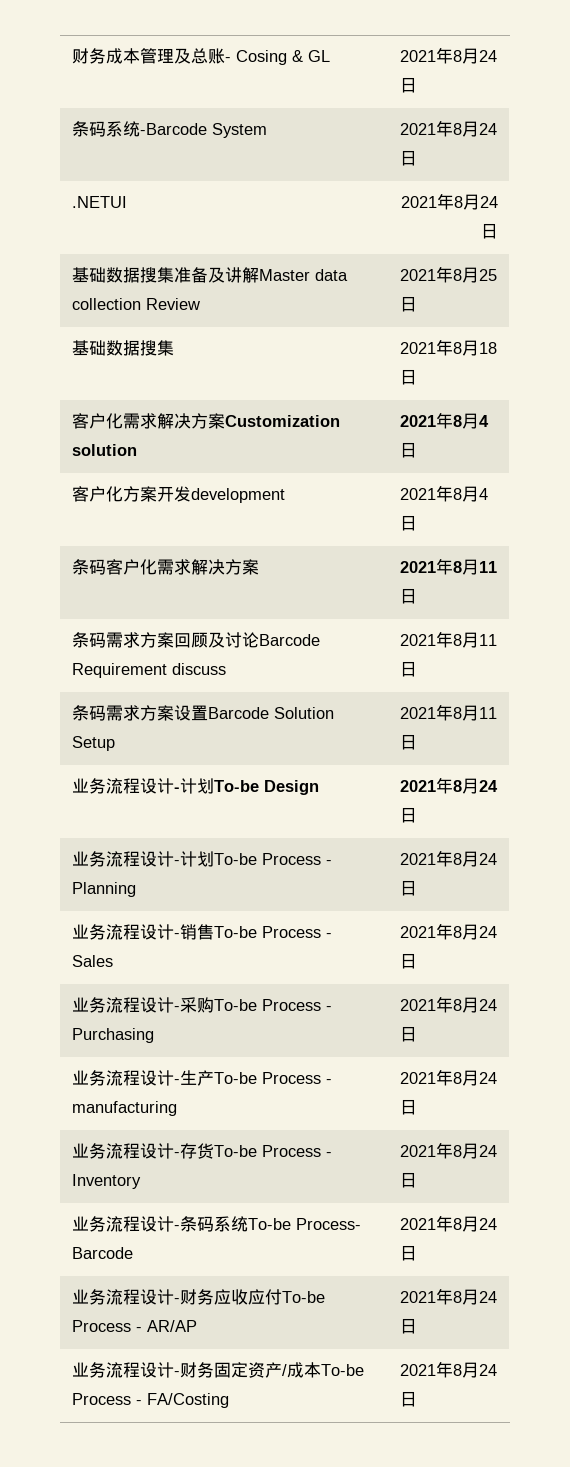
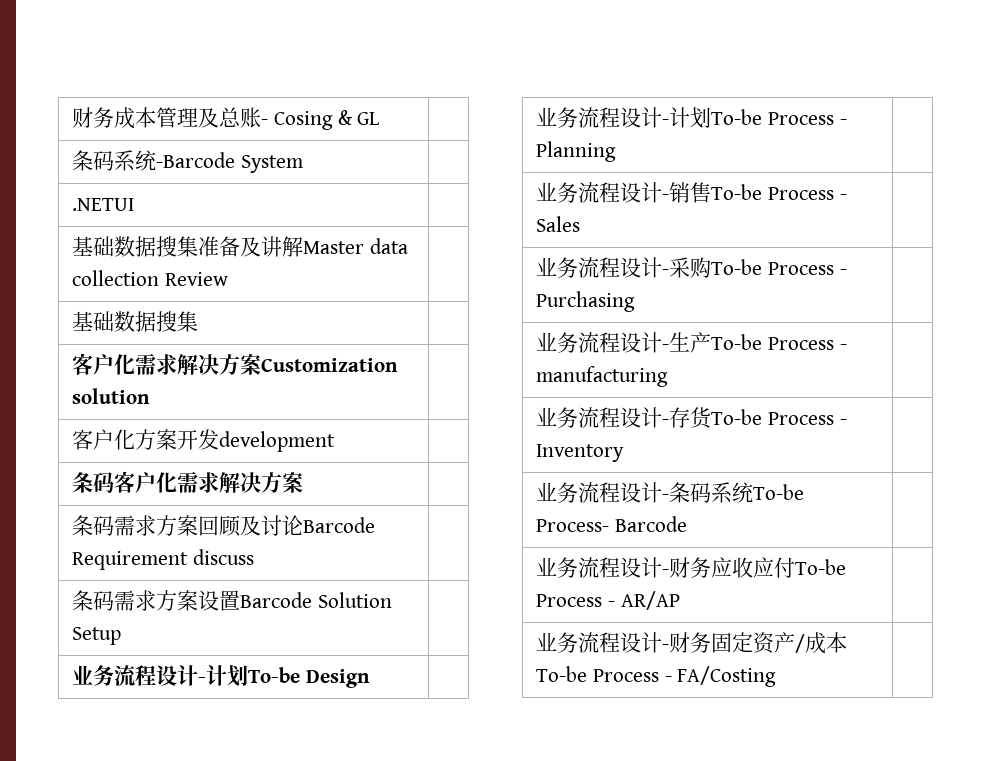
[399,47,497,64] [399,77,417,93] 2021年8月24日 -> (380, 118) none
[399,120,497,137] [399,150,417,166] [71,196,127,208] [401,193,499,210] [481,223,499,239] 2021年8月24日 // .NETUI | 2021年8月24日 -> [72,198,135,211] // .NETUI |
[399,266,497,283] [399,296,417,312] 2021年8月25日 -> (228, 279) none
[399,339,497,356] [399,369,417,385] 2021年8月18日 -> (199, 321) none
[399,412,489,429] [399,442,417,458] 2021年8月4日 -> (151, 396) none
[399,485,488,502] [399,515,417,531] 2021年8月4日 -> (336, 441) none
[399,558,497,575] [399,588,417,604] 2021年8月11日 -> (304, 482) none
[399,631,497,648] [399,661,417,677] 2021年8月11日 -> (254, 557) none
[399,704,497,721] [399,734,417,750] 2021年8月11日 -> (122, 636) none
[399,777,498,794] [399,807,417,823] 2021年8月24日 -> (370, 678) none
[399,850,497,867] [399,880,417,896] 2021年8月24日 -> (617, 151) none
[399,923,497,940] [399,953,417,969] 2021年8月24日 -> (581, 224) none
[399,996,497,1013] [399,1026,417,1042] 2021年8月24日 -> (636, 301) none
[399,1069,497,1086] [399,1099,417,1115] 2021年8月24日 -> (669, 376) none
[399,1142,497,1159] [399,1172,417,1188] 2021年8月24日 -> (625, 453) none
[399,1215,497,1232] [399,1245,417,1261] 2021年8月24日 -> (687, 524) none
[399,1288,497,1305] [399,1318,417,1334] 2021年8月24日 -> (680, 600) none
[399,1361,497,1378] [399,1391,417,1407] 2021年8月24日 -> (777, 676) none

